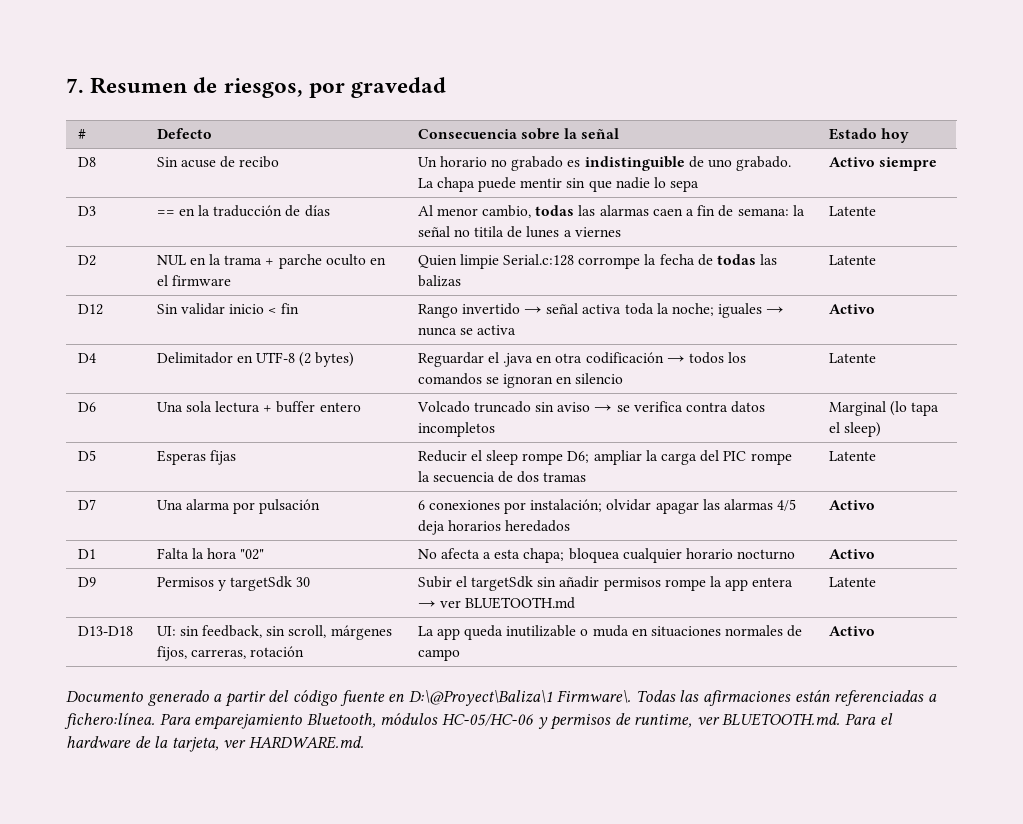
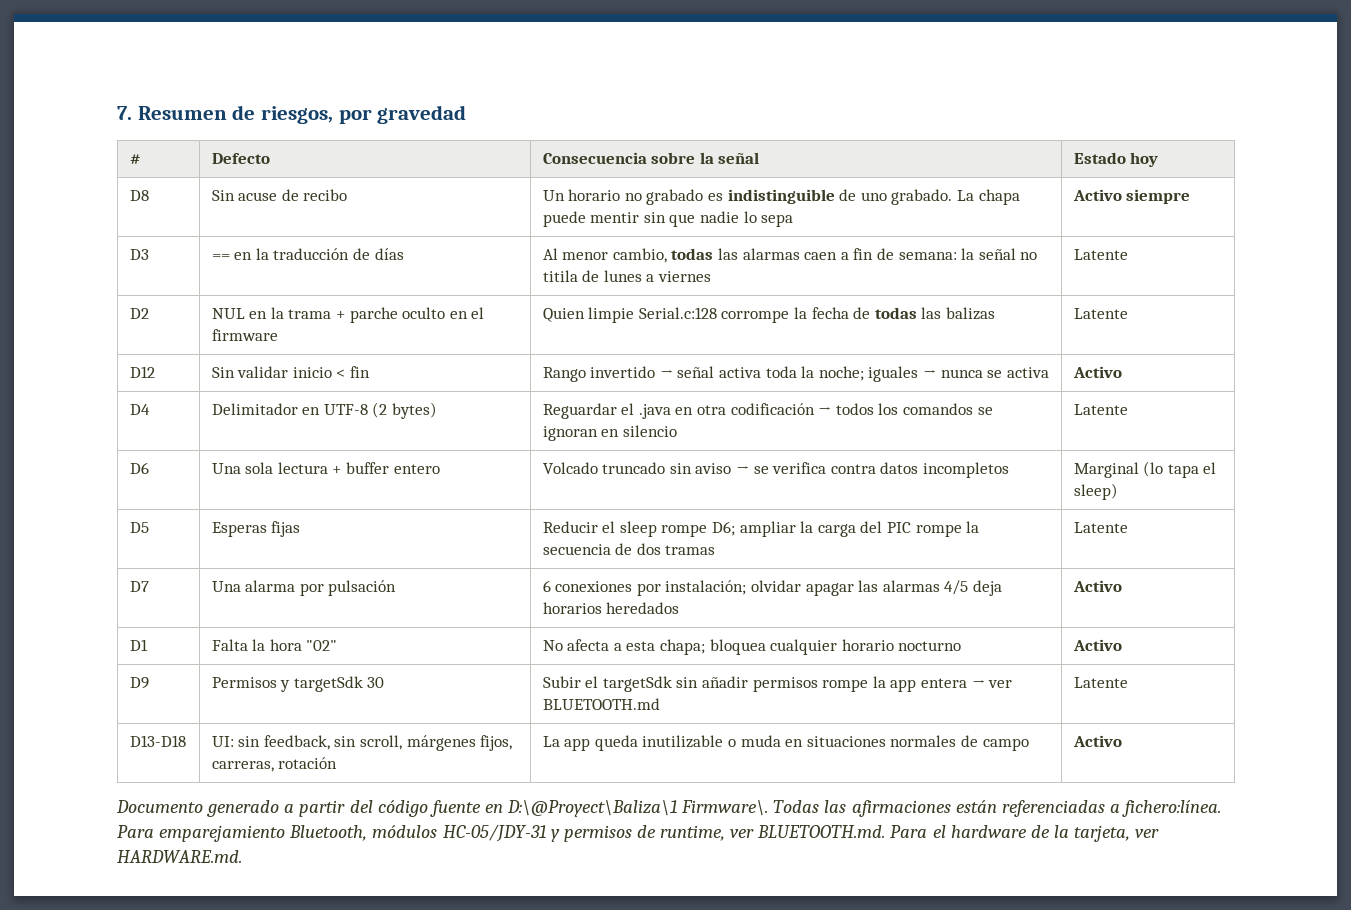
[441,713,534,726] HC-05/HC-06 -> [442,824,546,842] HC-05/JDY-31

